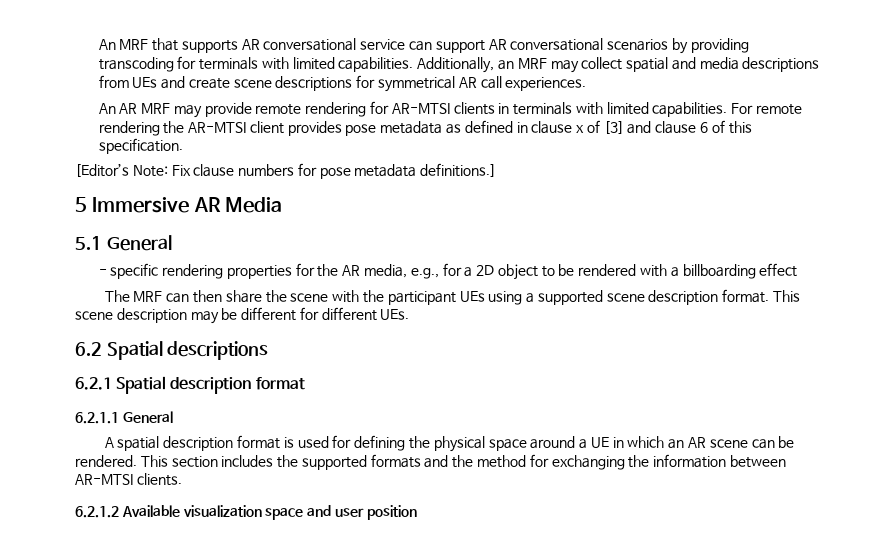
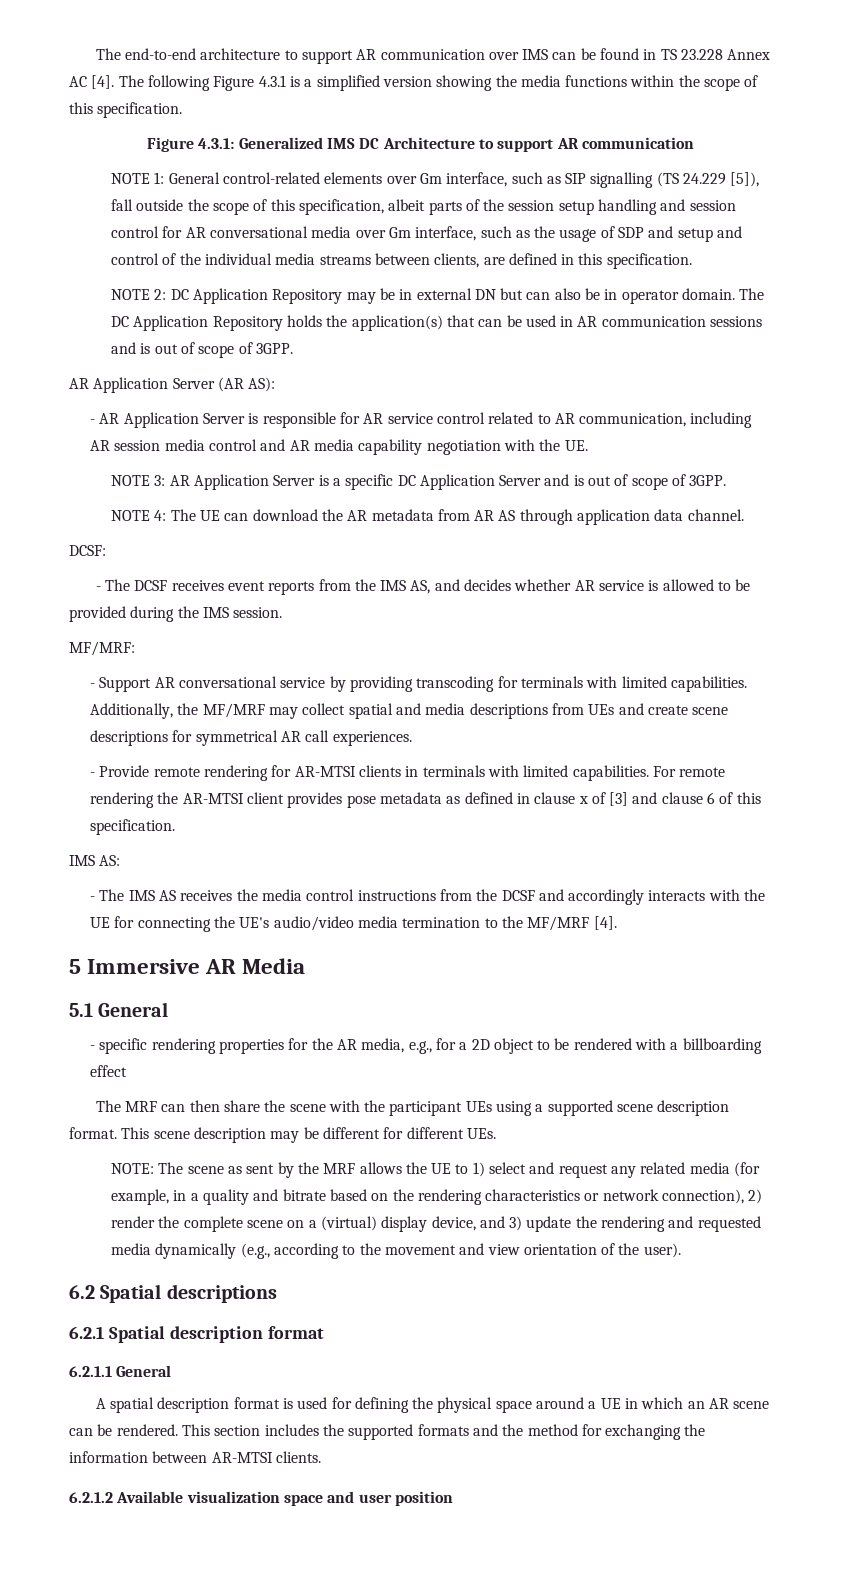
[98,38,669,53] An MRF that supports AR conversational service can support AR conversational scenarios -> [95,48,771,64] [69,75,759,91] [69,102,183,118] [147,137,694,152] [110,172,760,188] [110,199,736,215] [110,226,743,242] [110,253,692,269] [110,288,765,304] [110,315,763,331] [110,342,293,358] [69,377,276,393] [89,412,753,428] [89,439,588,455] [110,474,727,490] [110,509,744,525] [69,545,106,556] [95,579,751,595] [69,606,283,622] [69,641,135,656] [89,676,326,692] The end-to-end architecture to support AR communication over IMS can be found in TS 23.228 Annex AC [4]. The following Figure 4.3.1 is a simplified version showing the media functions within the scope of this specification. // Figure 4.3.1: Generalized IMS DC Architecture to support AR communication // NOTE 1: General control-related elements over Gm interface, such as SIP signalling (TS 24.229 [5]), fall outside the scope of this specification, albeit parts of the session setup handling and session control for AR conversational media over Gm interface, such as the usage of SDP and setup and control of the individual media streams between clients, are defined in this specification. // NOTE 2: DC Application Repository may be in external DN but can also be in operator domain. The DC Application Repository holds the application(s) that can be used in AR communication sessions and is out of scope of 3GPP. // AR Application Server (AR AS): // - AR Application Server is responsible for AR service control related to AR communication, including AR session media control and AR media capability negotiation with the UE. // NOTE 3: AR Application Server is a specific DC Application Server and is out of scope of 3GPP. // NOTE 4: The UE can download the AR metadata from AR AS through application data channel. // DCSF: // - The DCSF receives event reports from the IMS AS, and decides whether AR service is allowed to be provided during the IMS session. // MF/MRF: // - Support AR conversational service
[497,58,547,70] an MRF -> [177,703,265,718] the MF/MRF
[98,102,252,118] An AR MRF may provide -> [89,765,150,777] - Provide
[75,163,497,179] [Editor’s Note: Fix clause numbers for pose metadata definitions.] -> [69,855,121,866] [89,889,766,905] [89,916,617,932] IMS AS: // - The IMS AS receives the media control instructions from the DCSF and accordingly interacts with the UE for connecting the UE's audio/video media termination to the MF/MRF [4].
(410, 314) none -> [110,1162,761,1178] [110,1189,763,1205] [110,1216,761,1232] [110,1243,681,1259] // NOTE: The scene as sent by the MRF allows the UE to 1) select and request any related media (for example, in a quality and bitrate based on the rendering characteristics or network connection), 2) render the complete scene on a (virtual) display device, and 3) update the rendering and requested media dynamically (e.g., according to the movement and view orientation of the user).

